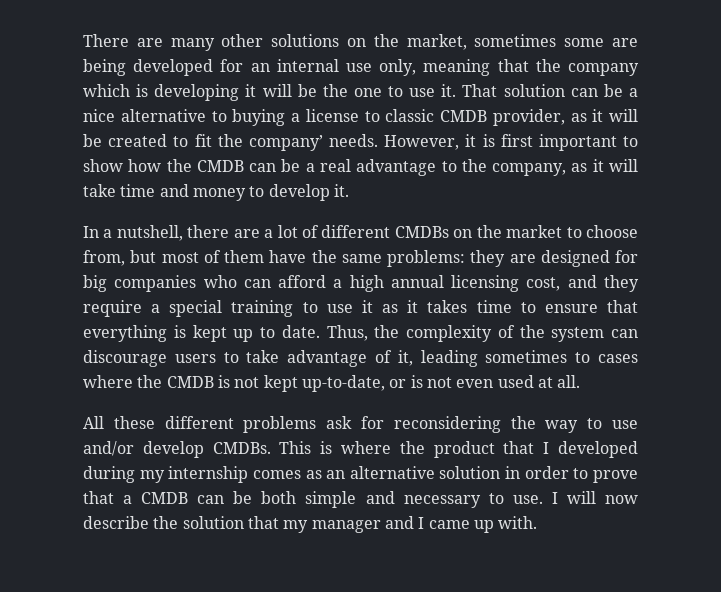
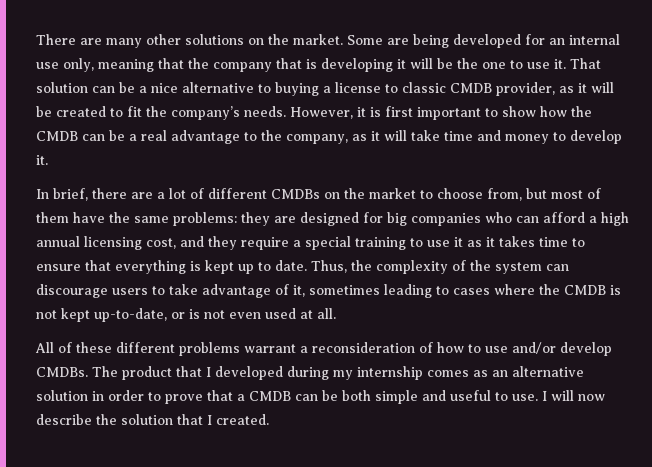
[406,34,605,50] market, sometimes some -> [293,34,383,45] market. Some
[83,84,130,97] which -> [276,58,302,69] that
[248,135,323,151] company’ -> [171,106,240,120] company’s
[103,225,183,241] a nutshell, -> [53,188,88,201] brief,
[420,350,568,367] leading sometimes -> [309,284,432,298] sometimes leading
(104, 422) none -> [58,342,72,353] of
[326,416,579,433] ask for reconsidering the way -> [244,342,464,353] warrant a reconsideration of how
[279,441,425,454] This is where the -> [92,366,118,377] The
[403,495,481,508] necessary -> [450,390,491,401] useful
[283,516,538,533] my manager and I came up with. -> [207,414,269,425] I created.

